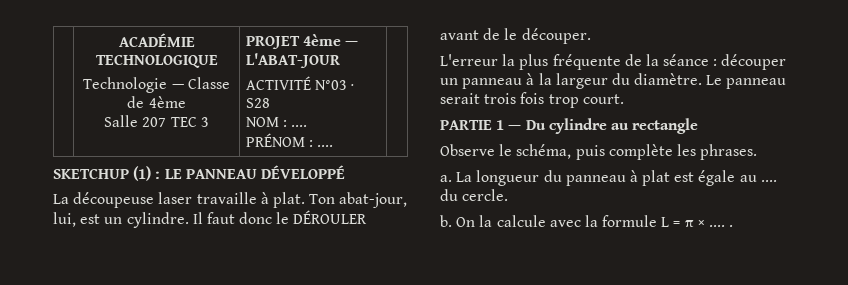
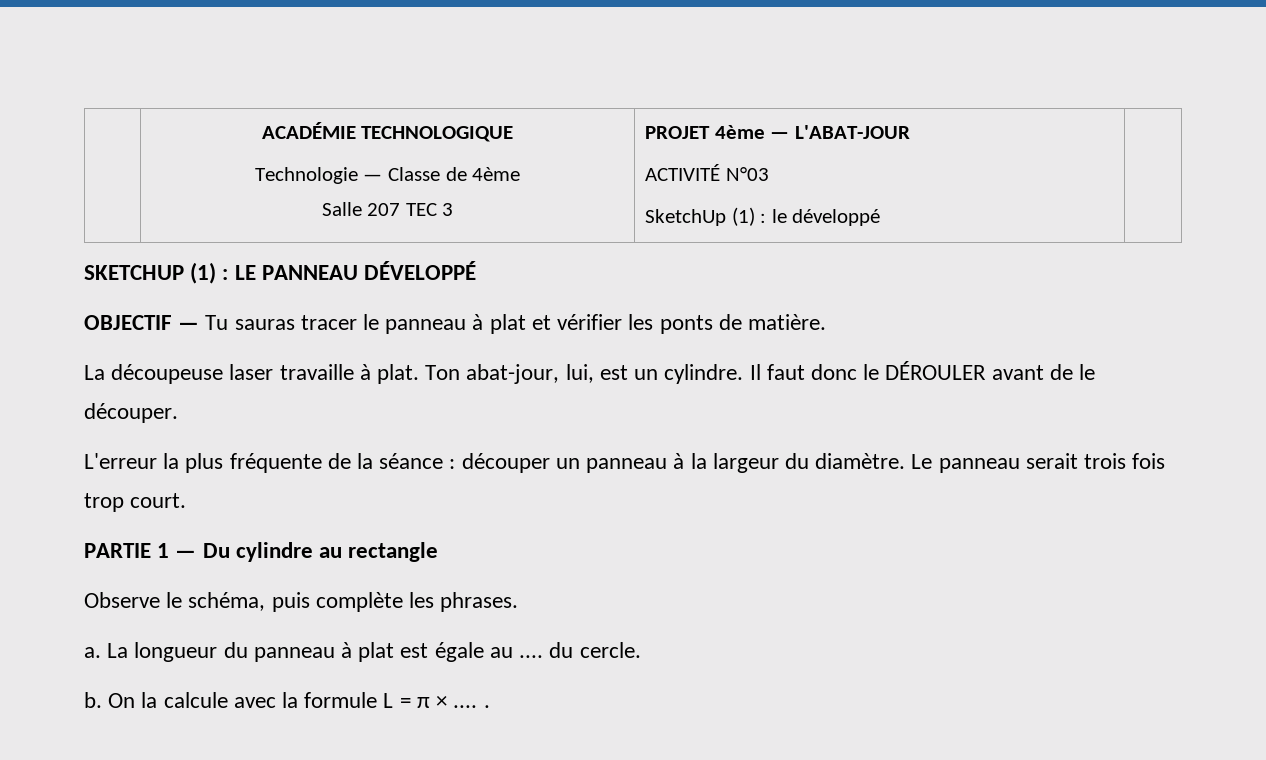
[350,84,354,90] [245,98,270,108] [245,117,307,127] [245,133,333,147] · S28 // NOM : .... // PRÉNOM : .... -> [645,207,881,226] // SketchUp (1) : le développé
(345, 172) none -> [84,314,826,334] // OBJECTIF — Tu sauras tracer le panneau à plat et vérifier les ponts de matière.

